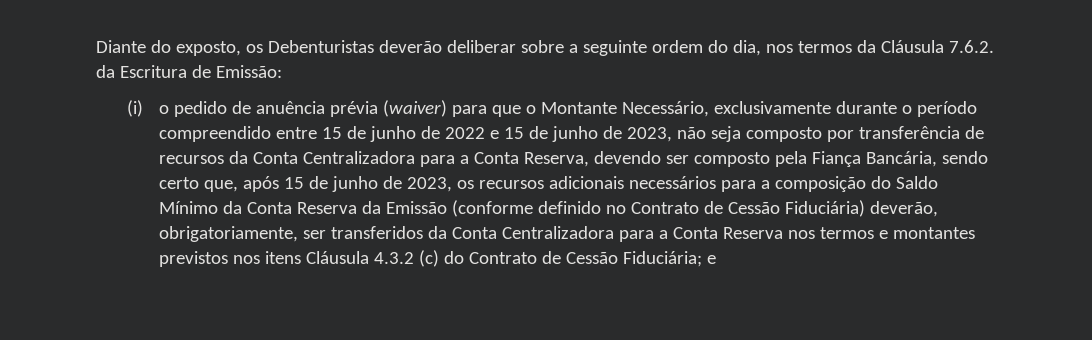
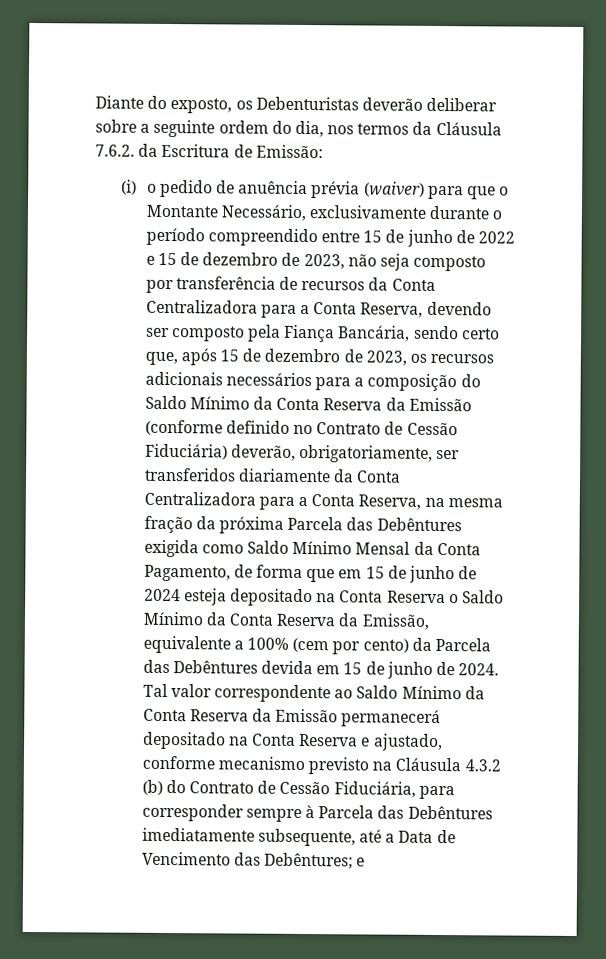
[551,126,598,142] junho -> [202,252,279,266] dezembro
[331,176,378,192] junho -> [264,348,341,363] dezembro
[427,226,975,242] [158,251,301,267] da Conta Centralizadora para a Conta Reserva nos termos e montantes previstos nos itens -> [237,468,402,483] [143,491,503,510] [143,515,462,534] [143,539,481,558] [143,564,478,584] [143,588,504,607] [142,611,430,630] [142,635,491,655] [142,659,500,679] [142,683,485,703] [142,708,442,728] [142,731,443,752] [141,755,393,775] diariamente da Conta Centralizadora para a Conta Reserva, na mesma fração da próxima Parcela das Debêntures exigida como Saldo Mínimo Mensal da Conta Pagamento, de forma que em 15 de junho de 2024 esteja depositado na Conta Reserva o Saldo Mínimo da Conta Reserva da Emissão, equivalente a 100% (cem por cento) da Parcela das Debêntures devida em 15 de junho de 2024. Tal valor correspondente ao Saldo Mínimo da Conta Reserva da Emissão permanecerá depositado na Conta Reserva e ajustado, conforme mecanismo previsto na
[418,250,439,267] (c) -> [141,779,163,795] (b)
[622,251,702,267] Fiduciária; -> [333,781,455,800] [141,803,493,822] [141,827,456,847] [141,851,354,870] Fiduciária, para corresponder sempre à Parcela das Debêntures imediatamente subsequente, até a Data de Vencimento das Debêntures;

